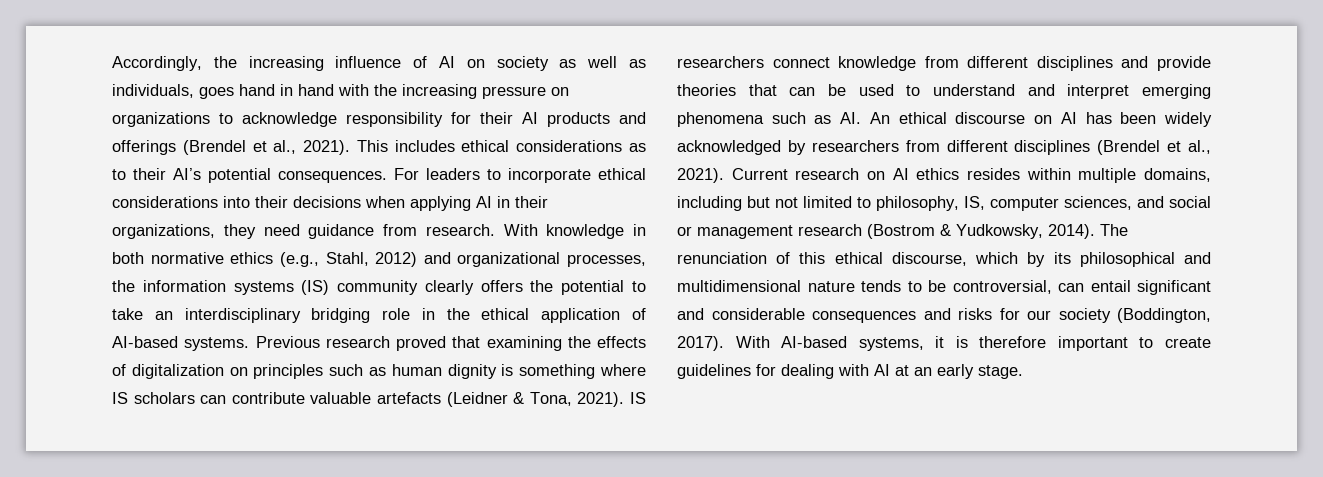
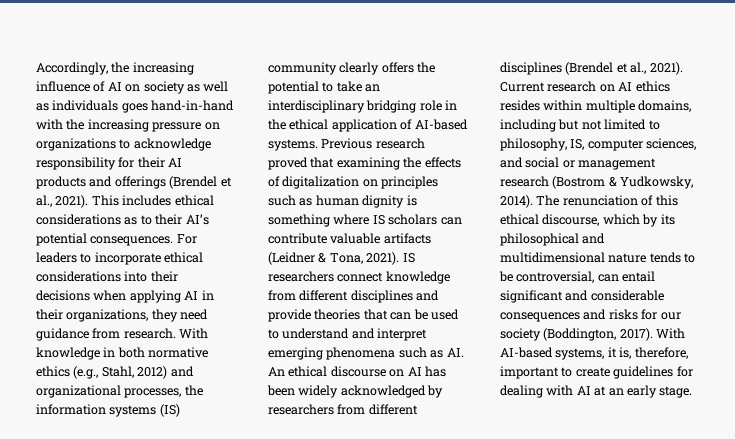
[112,84,334,99] individuals, goes hand in hand -> [52,100,235,113] individuals goes hand-in-hand
[377,392,441,404] artefacts -> [383,233,431,244] artifacts
[955,336,1047,348] is therefore -> [619,347,688,359] is, therefore,

